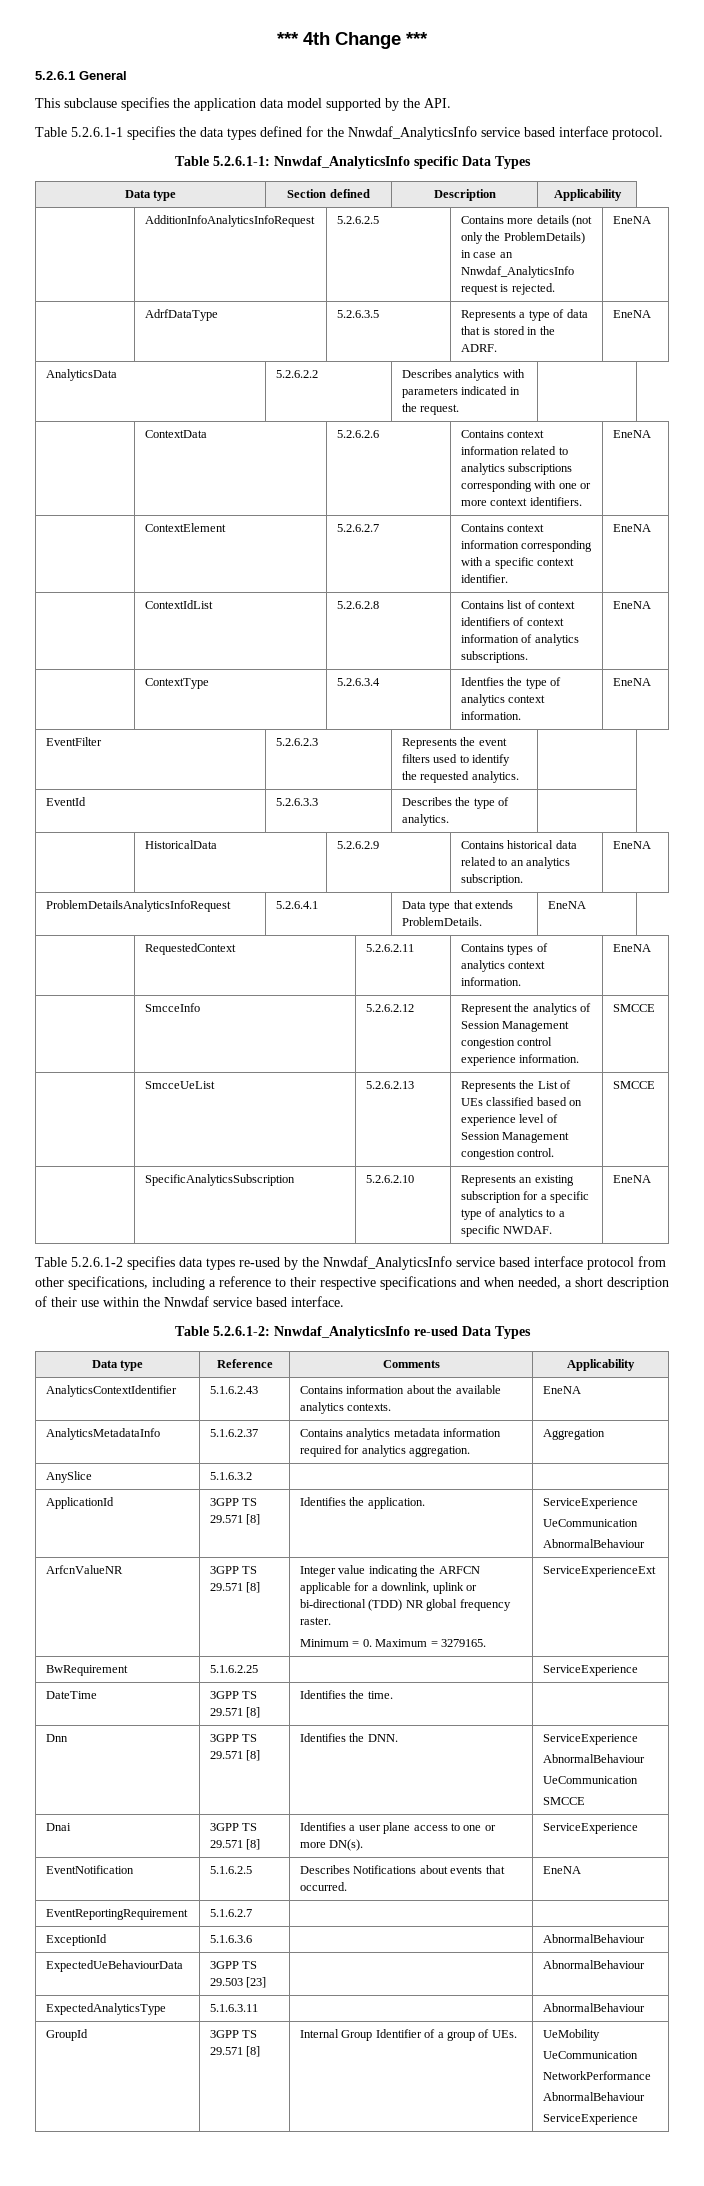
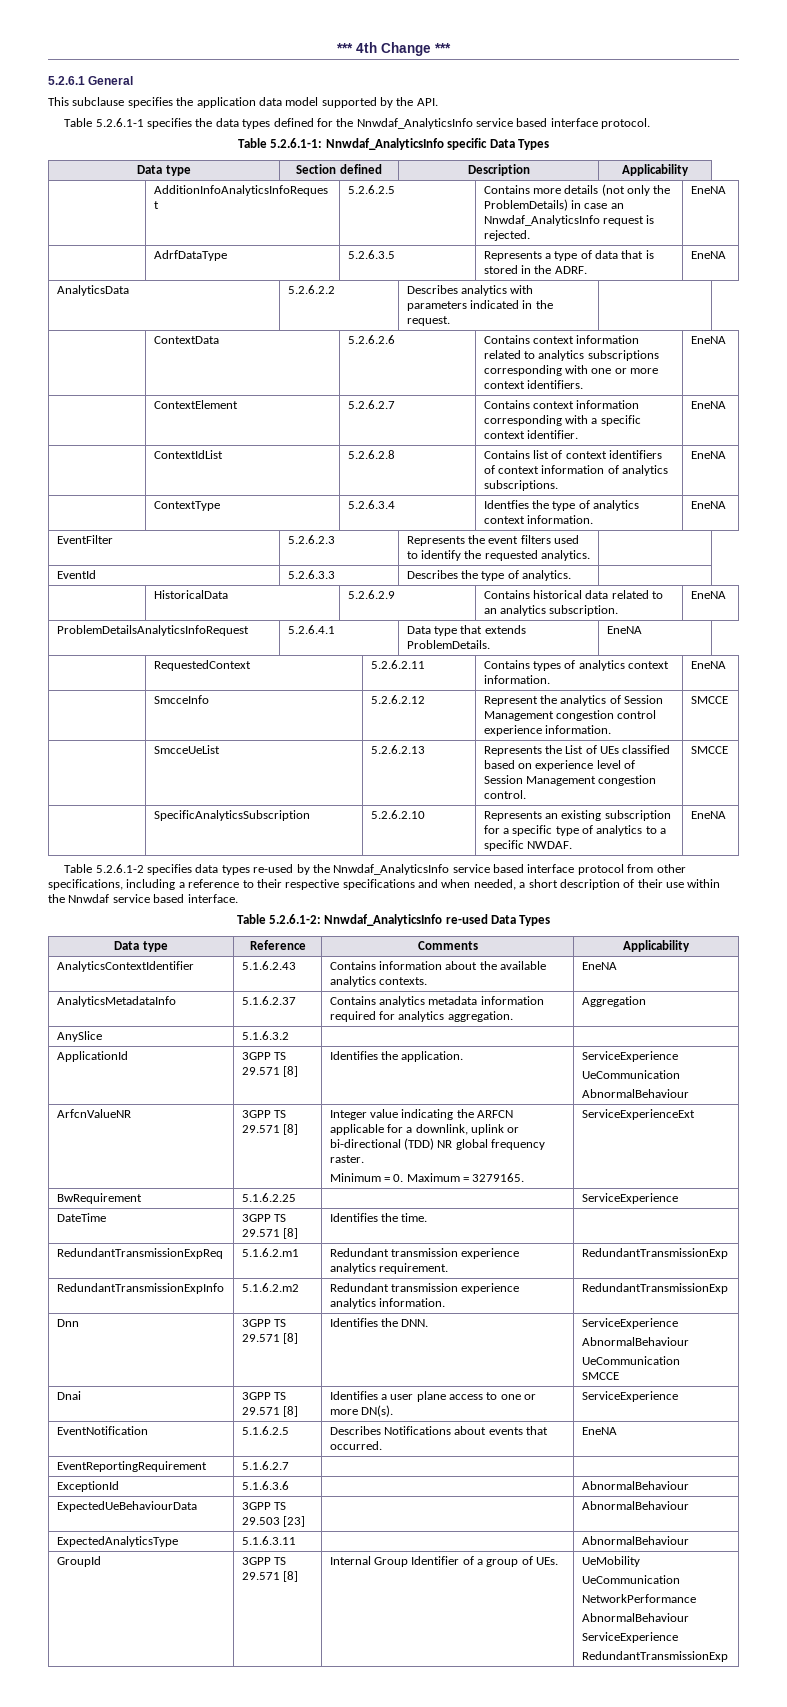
(393, 1695) none -> [56,1248,223,1259] [241,1248,299,1257] [329,1248,520,1259] [329,1263,448,1274] [581,1248,728,1259] [56,1283,224,1294] [241,1283,299,1292] [329,1283,520,1294] [329,1298,445,1309] [581,1283,728,1294] // RedundantTransmissionExpReq | 5.1.6.2.m1 | Redundant transmission experience analytics requirement. | RedundantTransmissionExp // RedundantTransmissionExpInfo | 5.1.6.2.m2 | Redundant transmission experience analytics information. | RedundantTransmissionExp
(639, 2119) none -> [581,1651,728,1662] // RedundantTransmissionExp

